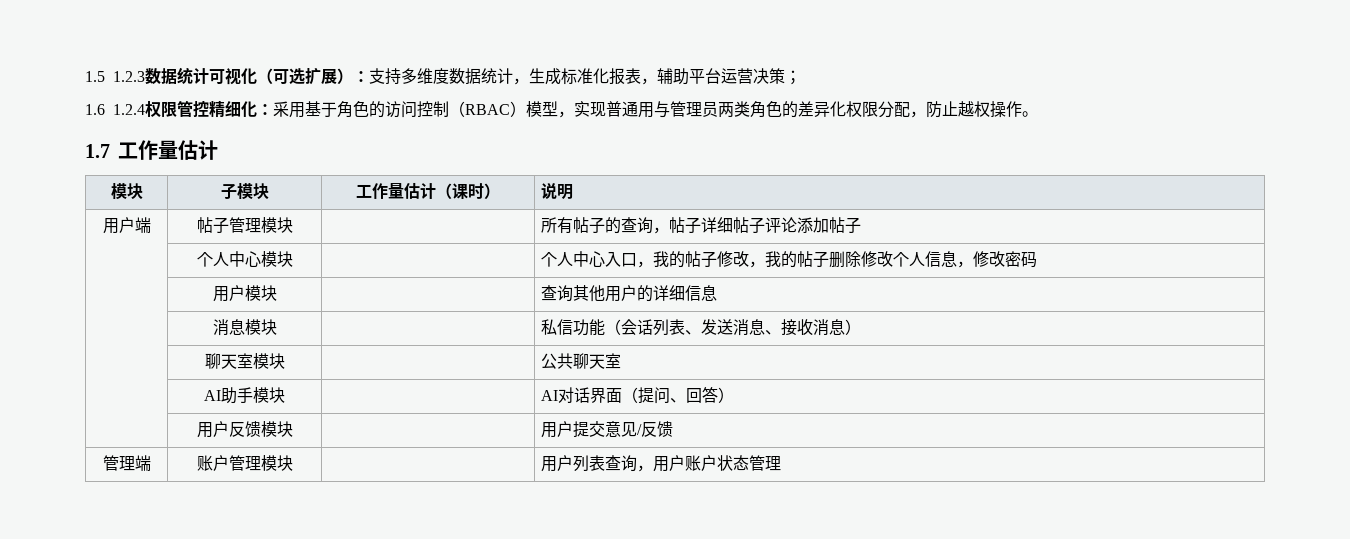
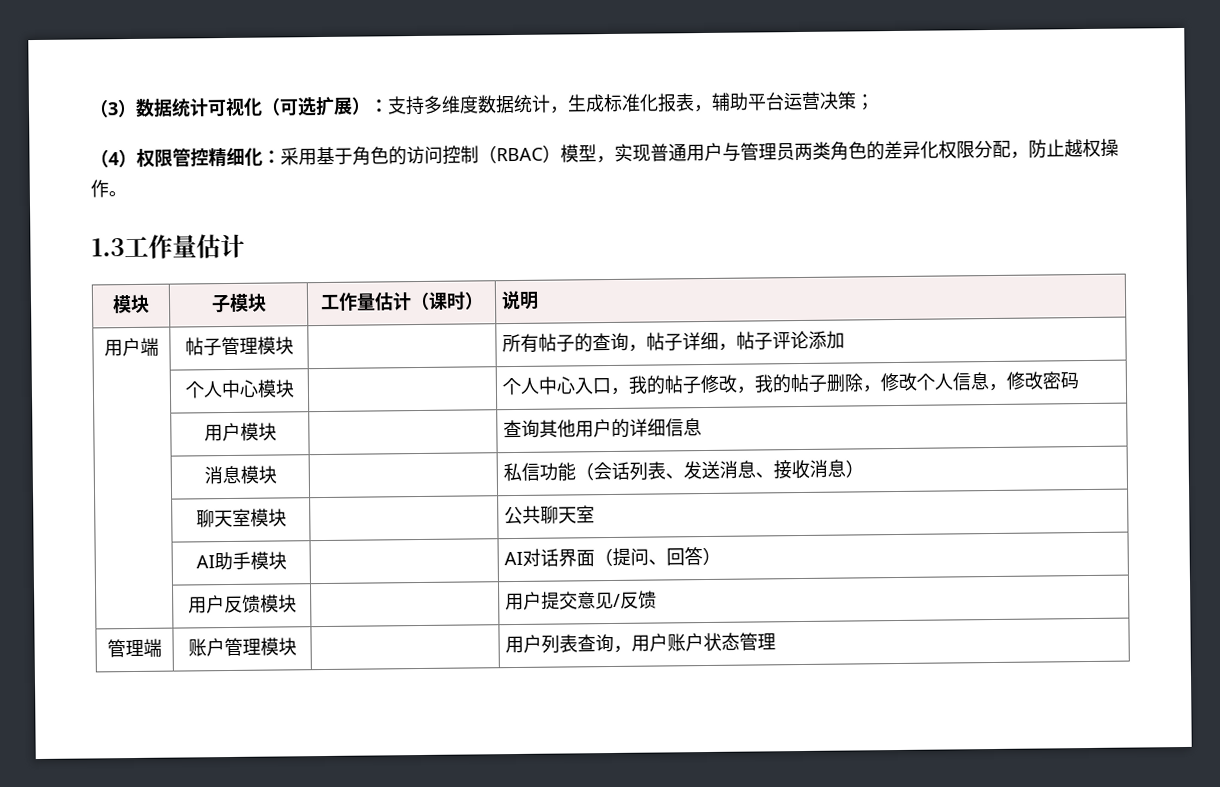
[85,71,145,82] 1.5 1.2.3 -> [89,98,137,118] （3）
[85,104,145,115] 1.6 1.2.4 -> [90,148,137,168] （4）
(654, 110) none -> [704,142,723,161] 户
[85,144,110,158] 1.7 -> [91,238,125,257] 1.3
(734, 225) none -> [718,343,738,351] ，
[829,217,862,234] 帖子 -> (846, 339) none
(862, 259) none -> [862,385,883,393] ，

